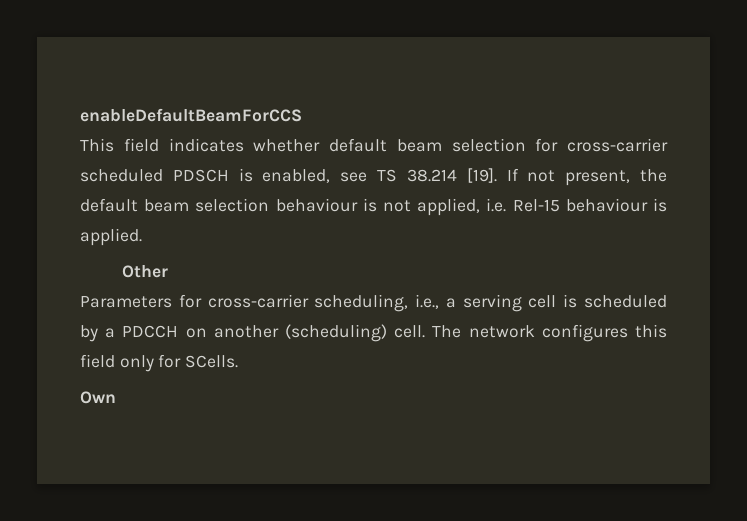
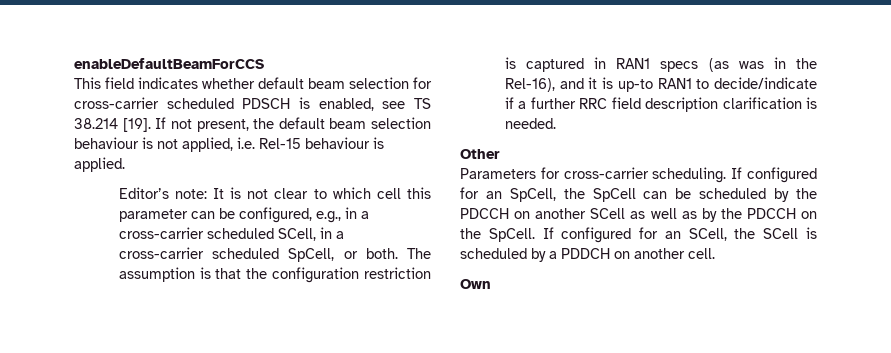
[122,265,169,278] [80,294,557,312] Other // Parameters for cross-carrier scheduling, i.e., a serving cell -> [118,187,431,199] [118,207,369,223] [118,227,344,241] [118,247,431,262] [118,267,431,283] [504,57,817,72] [504,77,817,92] [504,97,817,112] [504,118,556,129] [460,149,500,159] [460,167,817,183] [460,187,817,202] [460,208,817,222] [460,227,799,243] Editor’s note: It is not clear to which cell this parameter can be configured, e.g., in a cross-carrier scheduled SCell, in a cross-carrier scheduled SpCell, or both. The assumption is that the configuration restriction is captured in RAN1 specs (as was in the Rel-16), and it is up-to RAN1 to decide/indicate if a further RRC field description clarification is needed. // Other // Parameters for cross-carrier scheduling. If configured for an SpCell, the SpCell can be scheduled by the PDCCH on another SCell as well as by the PDCCH on the SpCell. If configured for an SCell, the SCell
[122,324,387,342] PDCCH on another (scheduling) -> [561,248,685,259] PDDCH on another
[432,324,667,342] [80,354,239,372] The network configures this field only for SCells. -> (715, 253) none

